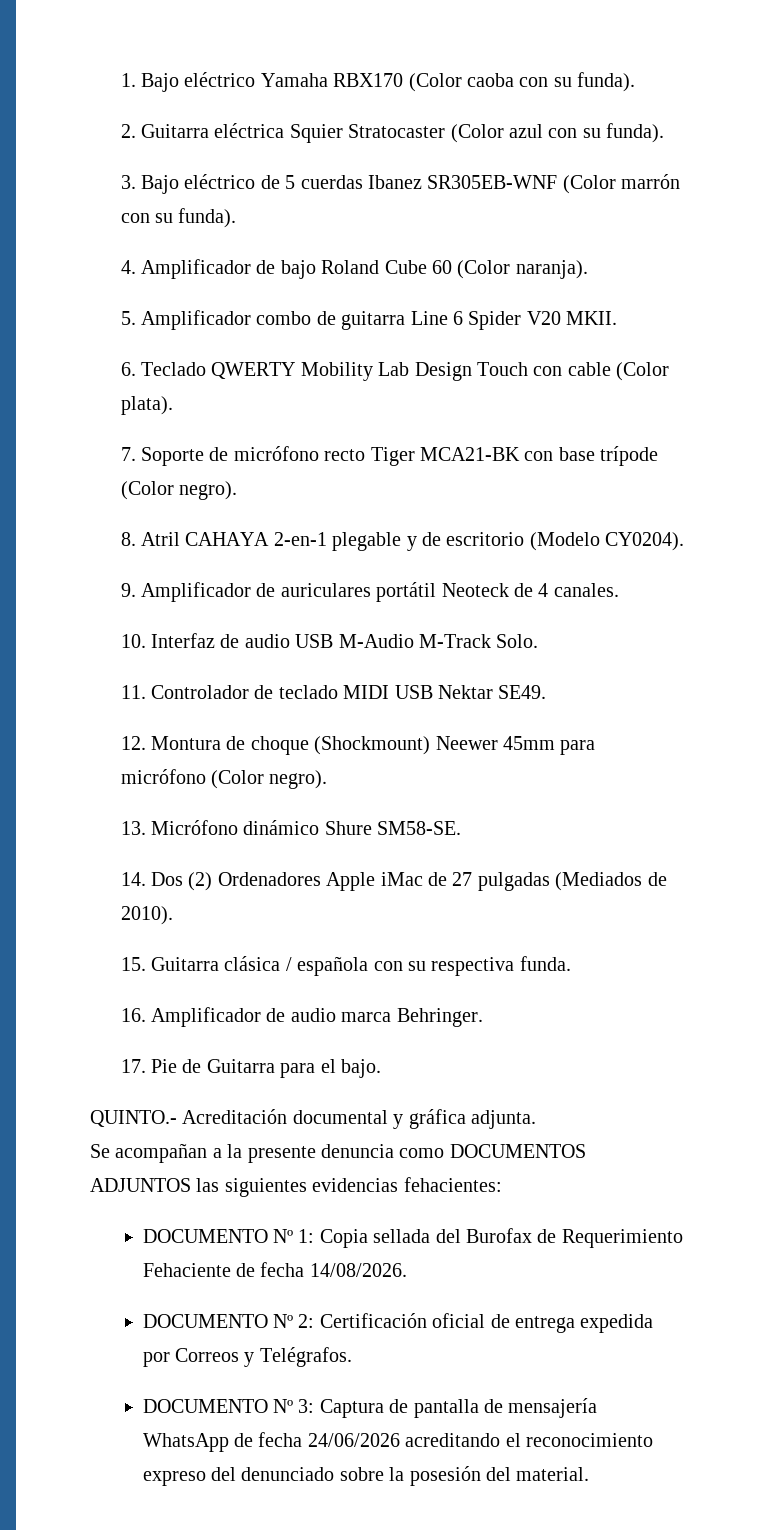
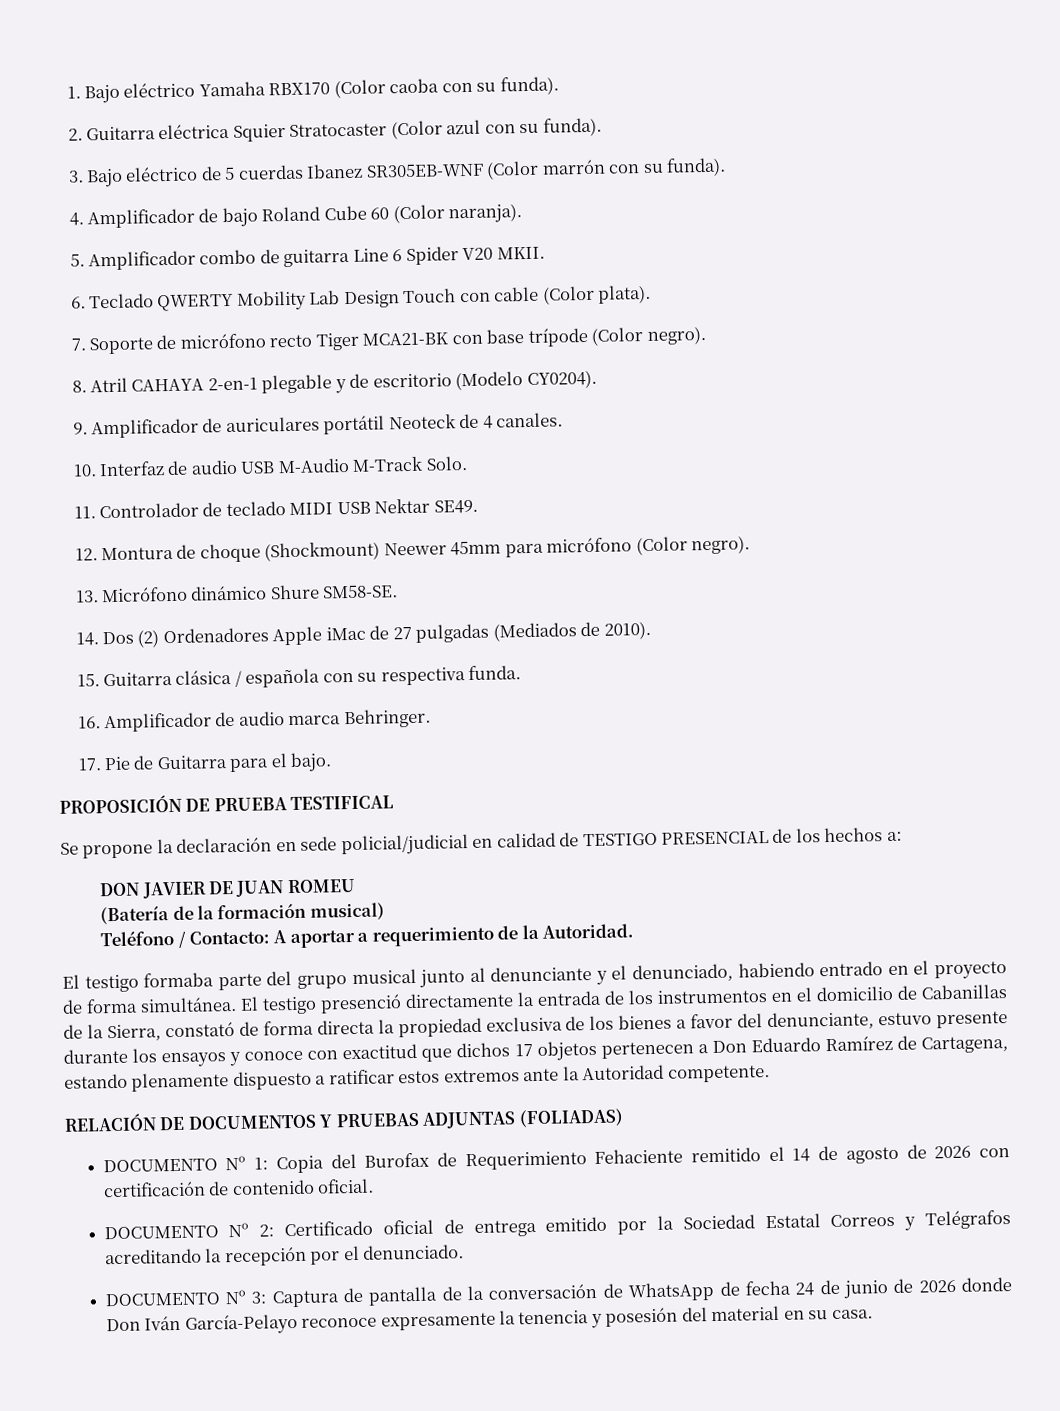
[90,1109,536,1129] [90,1143,586,1163] [90,1177,502,1197] QUINTO.- Acreditación documental y gráfica adjunta. // Se acompañan a la presente denuncia como DOCUMENTOS ADJUNTOS las siguientes evidencias fehacientes: -> [59,794,395,814] [60,827,902,859] [99,878,356,899] [100,902,385,925] [100,923,635,949] [62,960,1008,993] [62,984,1007,1015] [63,1011,1009,1042] [63,1035,1008,1068] [64,1064,770,1092] [64,1108,624,1132] PROPOSICIÓN DE PRUEBA TESTIFICAL // Se propone la declaración en sede policial/judicial en calidad de TESTIGO PRESENCIAL de los hechos a: // DON JAVIER DE JUAN ROMEU // (Batería de la formación musical) // Teléfono / Contacto: A aportar a requerimiento de la Autoridad. // El testigo formaba parte del grupo musical junto al denunciante y el denunciado, habiendo entrado en el proyecto de forma simultánea. El testigo presenció directamente la entrada de los instrumentos en el domicilio de Cabanillas de la Sierra, constató de forma directa la propiedad exclusiva de los bienes a favor del denunciante, estuvo presente durante los ensayos y conoce con exactitud que dichos 17 objetos pertenecen a Don Eduardo Ramírez de Cartagena, estando plenamente dispuesto a ratificar estos extremos ante la Autoridad competente. // RELACIÓN DE DOCUMENTOS Y PRUEBAS ADJUNTAS (FOLIADAS)
[373,1229,431,1243] sellada -> (324, 1164) none
[236,1262,407,1277] de fecha 14/08/2026. -> [691,1144,1011,1164] [102,1178,375,1198] remitido el 14 de agosto de 2026 con certificación de contenido oficial.
[319,1313,427,1328] Certificación -> [284,1220,374,1237] Certificado
[580,1314,654,1333] [142,1347,352,1367] expedida por Correos y Telégrafos. -> [545,1210,1011,1235] [104,1244,464,1267] emitido por la Sociedad Estatal Correos y Telégrafos acreditando la recepción por el denunciado.
[508,1398,598,1418] [142,1432,654,1452] [142,1466,590,1486] mensajería WhatsApp de fecha 24/06/2026 acreditando el reconocimiento expreso del denunciado sobre la posesión del material. -> [467,1277,1012,1302] [105,1305,873,1335] la conversación de WhatsApp de fecha 24 de junio de 2026 donde Don Iván García-Pelayo reconoce expresamente la tenencia y posesión del material en su casa.

